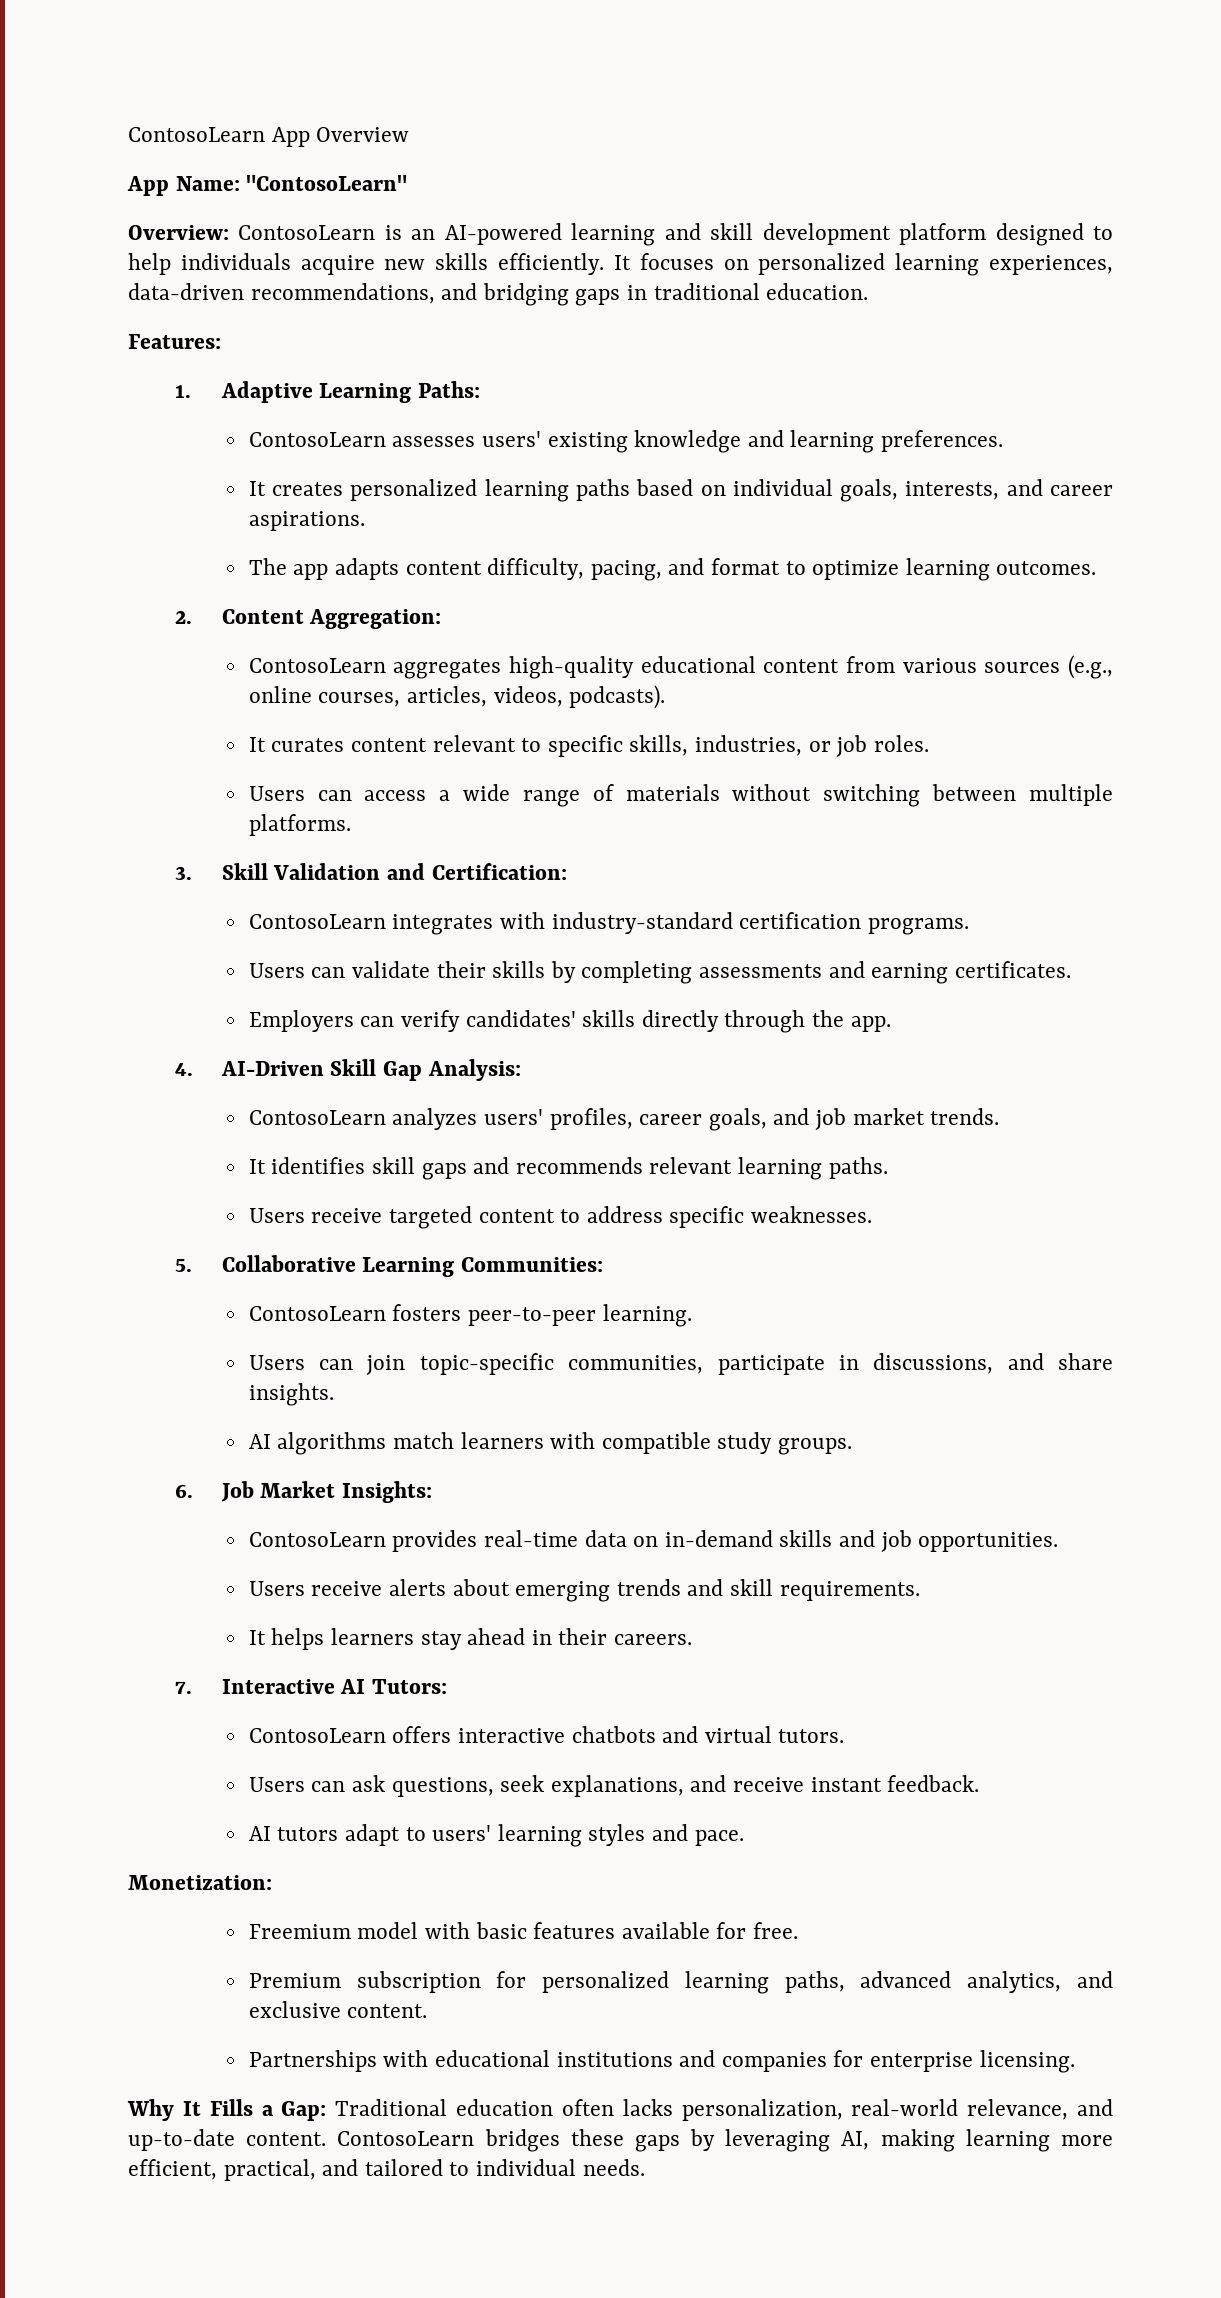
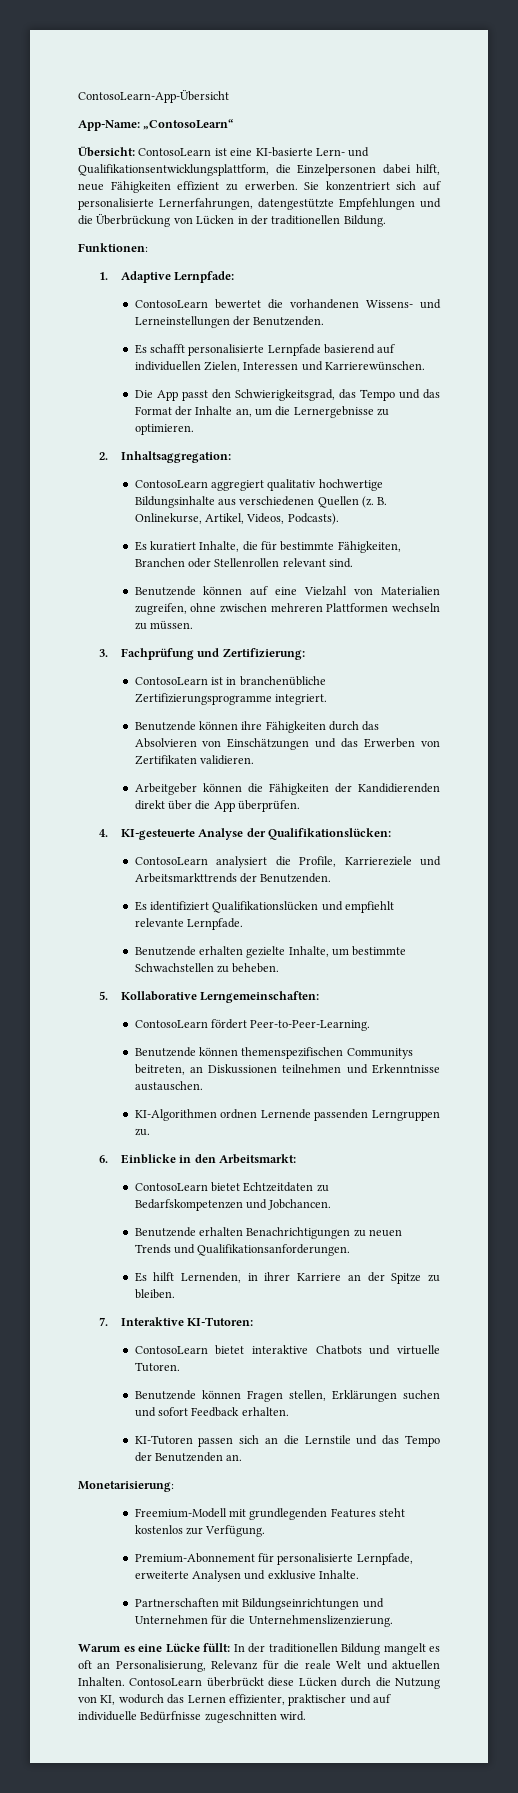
[128,127,410,147] [127,175,408,196] [128,223,1114,246] [128,253,1114,276] [128,283,869,306] [128,334,221,349] ContosoLearn App Overview // App Name: "ContosoLearn" // Overview: ContosoLearn is an AI-powered learning and skill development platform designed to help individuals acquire new skills efficiently. It focuses on personalized learning experiences, data-driven recommendations, and bridging gaps in traditional education. // Features: -> [78,90,229,103] [78,119,235,131] [78,146,370,157] [78,164,440,176] [78,181,441,193] [78,198,441,210] [78,214,386,227] [78,243,148,252] ContosoLearn-App-Übersicht // App-Name: „ContosoLearn“ // Übersicht: ContosoLearn ist eine KI-basierte Lern- und Qualifikationsentwicklungsplattform, die Einzelpersonen dabei hilft, neue Fähigkeiten effizient zu erwerben. Sie konzentriert sich auf personalisierte Lernerfahrungen, datengestützte Empfehlungen und die Überbrückung von Lücken in der traditionellen Bildung. // Funktionen:
[319,381,480,403] [248,430,1004,453] [248,479,1114,502] [248,511,365,531] [248,558,1097,581] Learning Paths: // ContosoLearn assesses users' existing knowledge and learning preferences. // It creates personalized learning paths based on individual goals, interests, and career aspirations. // The app adapts content difficulty, pacing, and format to optimize learning outcomes. -> [174,271,235,283] [134,299,441,309] [134,316,325,328] [134,344,396,356] [134,361,426,372] [134,389,441,401] [134,406,390,418] [134,424,194,435] Lernpfade: // ContosoLearn bewertet die vorhandenen Wissens- und Lerneinstellungen der Benutzenden. // Es schafft personalisierte Lernpfade basierend auf individuellen Zielen, Interessen und Karrierewünschen. // Die App passt den Schwierigkeitsgrad, das Tempo und das Format der Inhalte an, um die Lernergebnisse zu optimieren.
[221,609,442,629] [248,655,1113,679] [248,685,666,709] [248,735,929,757] [248,784,1113,807] [248,814,351,836] [174,863,567,880] [248,912,969,935] [248,961,1071,984] [248,1010,891,1033] [174,1059,521,1081] [248,1108,1000,1131] [248,1157,888,1180] [248,1206,873,1229] [174,1255,603,1277] [248,1304,692,1327] [248,1353,1113,1375] [248,1383,334,1406] [248,1432,853,1455] [174,1481,432,1503] [248,1530,1059,1552] [248,1579,920,1602] [248,1628,693,1650] [174,1679,447,1694] [248,1726,845,1743] [248,1775,980,1797] [248,1824,744,1847] [128,1875,272,1890] [248,1922,799,1939] [248,1971,1113,1994] [248,2001,428,2018] [248,2050,1075,2073] [127,2099,1113,2121] [128,2129,1113,2152] [128,2159,645,2181] Content Aggregation: // ContosoLearn aggregates high-quality educational content from various sources (e.g., online courses, articles, videos, podcasts). // It curates content relevant to specific skills, industries, or job roles. // Users can access a wide range of materials without switching between multiple platforms. // 3. Skill Validation and Certification: // ContosoLearn integrates with industry-standard certification programs. // Users can validate their skills by completing assessments and earning certificates. // Employers can verify candidates' skills directly through the app. // 4. AI-Driven Skill Gap Analysis: // ContosoLearn analyzes users' profiles, career goals, and job market trends. // It identifies skill gaps and recommends relevant learning paths. // Users receive targeted content to address specific weaknesses. // 5. Collaborative Learning Communities: // ContosoLearn fosters peer-to-peer learning. // Users can join topic-specific communities, participate in discussions, and share insights. // AI algorithms match learners with compatible study groups. // 6. Job Market Insights: // ContosoLearn provides real-time data on in-demand skills and job opportunities. // Users receive alerts about emerging trends and skill requirements. // It helps learners stay ahead in their careers. // 7. Interactive AI Tutors: // ContosoLearn offers interactive chatbots and virtual tutors. // Users can ask questions, seek explanations, and receive instant feedback. // AI tutors adapt to users' learning styles and pace. // Monetization: // Freemium model with basic features available for free. // Premium subscription for personalized learning paths, advanced analytics, and exclusive content. // Partnerships with educational institutions and companies for enterprise licensing. // Why It Fills a Gap: Traditional education often lacks personalization, real-world relevance, and up-to-date content. ContosoLearn bridges these gaps by leveraging AI, making learning more efficient, practical, and tailored to individual needs. -> [120,451,231,463] [134,479,383,491] [134,496,388,508] [134,513,339,525] [134,541,401,553] [134,558,354,568] [134,586,440,596] [134,603,440,615] [134,620,193,630] [99,648,305,660] [134,676,326,686] [134,693,327,705] [134,721,380,733] [134,738,440,750] [134,755,254,765] [134,783,440,795] [134,800,301,812] [99,828,391,840] [134,856,441,868] [134,873,332,883] [134,901,395,913] [134,918,243,930] [134,946,407,958] [134,963,280,973] [99,991,320,1003] [134,1019,371,1031] [134,1047,413,1059] [134,1064,440,1075] [134,1081,203,1091] [134,1109,440,1121] [134,1128,150,1136] [99,1154,296,1164] [134,1182,329,1192] [134,1199,332,1211] [134,1227,403,1239] [134,1244,351,1256] [134,1272,440,1284] [134,1289,175,1299] [99,1317,254,1326] [134,1345,440,1355] [134,1362,180,1372] [134,1390,440,1402] [134,1407,289,1417] [134,1435,440,1447] [134,1452,243,1462] [78,1481,174,1492] [134,1508,406,1520] [134,1525,266,1537] [134,1553,413,1565] [134,1570,360,1582] [134,1598,384,1610] [134,1615,393,1627] [78,1643,440,1655] [78,1660,441,1672] [78,1677,440,1689] [78,1694,391,1706] [78,1711,307,1723] Inhaltsaggregation: // ContosoLearn aggregiert qualitativ hochwertige Bildungsinhalte aus verschiedenen Quellen (z. B. Onlinekurse, Artikel, Videos, Podcasts). // Es kuratiert Inhalte, die für bestimmte Fähigkeiten, Branchen oder Stellenrollen relevant sind. // Benutzende können auf eine Vielzahl von Materialien zugreifen, ohne zwischen mehreren Plattformen wechseln zu müssen. // 3. Fachprüfung und Zertifizierung: // ContosoLearn ist in branchenübliche Zertifizierungsprogramme integriert. // Benutzende können ihre Fähigkeiten durch das Absolvieren von Einschätzungen und das Erwerben von Zertifikaten validieren. // Arbeitgeber können die Fähigkeiten der Kandidierenden direkt über die App überprüfen. // 4. KI-gesteuerte Analyse der Qualifikationslücken: // ContosoLearn analysiert die Profile, Karriereziele und Arbeitsmarkttrends der Benutzenden. // Es identifiziert Qualifikationslücken und empfiehlt relevante Lernpfade. // Benutzende erhalten gezielte Inhalte, um bestimmte Schwachstellen zu beheben. // 5. Kollaborative Lerngemeinschaften: // ContosoLearn fördert Peer-to-Peer-Learning. // Benutzende können themenspezifischen Communitys beitreten, an Diskussionen teilnehmen und Erkenntnisse austauschen. // KI-Algorithmen ordnen Lernende passenden Lerngruppen zu. // 6. Einblicke in den Arbeitsmarkt: // ContosoLearn bietet Echtzeitdaten zu Bedarfskompetenzen und Jobchancen. // Benutzende erhalten Benachrichtigungen zu neuen Trends und Qualifikationsanforderungen. // Es hilft Lernenden, in ihrer Karriere an der Spitze zu bleiben. // 7. Interaktive KI-Tutoren: // ContosoLearn bietet interaktive Chatbots und virtuelle Tutoren. // Benutzende können Fragen stellen, Erklärungen suchen und sofort Feedback erhalten. // KI-Tutoren passen sich an die Lernstile und das Tempo der Benutzenden an. // Monetarisierung: // Freemium-Modell mit grundlegenden Features steht kostenlos zur Verfügung. // Premium-Abonnement für personalisierte Lernpfade, erweiterte Analysen und exklusive Inhalte. // Partnerschaften mit Bildungseinrichtungen und Unternehmen für die Unternehmenslizenzierung. // Warum es eine Lücke füllt: In der traditionellen Bildung mangelt es oft an Personalisierung, Relevanz für die reale Welt und aktuellen Inhalten. ContosoLearn überbrückt diese Lücken durch die Nutzung von KI, wodurch das Lernen effizienter, praktischer und auf individuelle Bedürfnisse zugeschnitten wird.

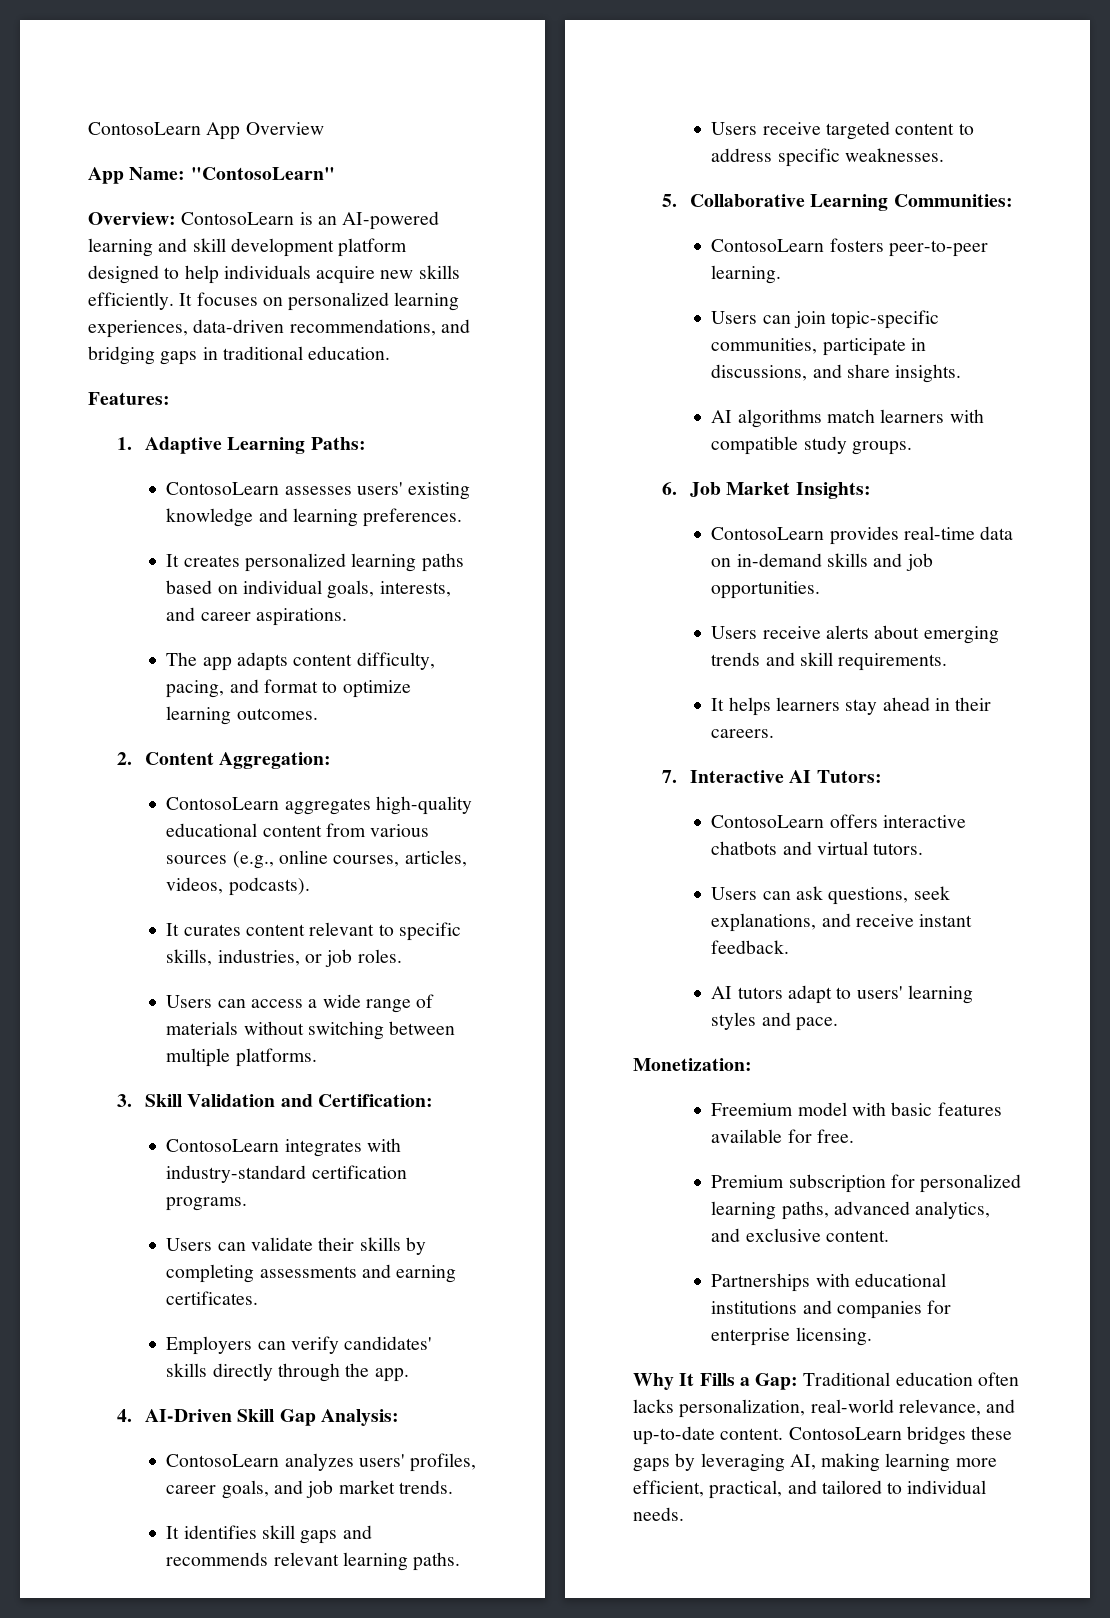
[78,90,229,103] [78,119,235,131] [78,146,370,157] [78,164,440,176] [78,181,441,193] [78,198,441,210] [78,214,386,227] [78,243,148,252] ContosoLearn-App-Übersicht // App-Name: „ContosoLearn“ // Übersicht: ContosoLearn ist eine KI-basierte Lern- und Qualifikationsentwicklungsplattform, die Einzelpersonen dabei hilft, neue Fähigkeiten effizient zu erwerben. Sie konzentriert sich auf personalisierte Lernerfahrungen, datengestützte Empfehlungen und die Überbrückung von Lücken in der traditionellen Bildung. // Funktionen: -> [88,122,324,140] [88,167,335,184] [88,211,440,230] [88,238,408,257] [88,265,460,284] [88,292,460,311] [88,319,470,338] [88,346,391,365] [88,392,170,405] ContosoLearn App Overview // App Name: "ContosoLearn" // Overview: ContosoLearn is an AI-powered learning and skill development platform designed to help individuals acquire new skills efficiently. It focuses on personalized learning experiences, data-driven recommendations, and bridging gaps in traditional education. // Features:
[174,271,235,283] [134,299,441,309] [134,316,325,328] [134,344,396,356] [134,361,426,372] [134,389,441,401] [134,406,390,418] [134,424,194,435] Lernpfade: // ContosoLearn bewertet die vorhandenen Wissens- und Lerneinstellungen der Benutzenden. // Es schafft personalisierte Lernpfade basierend auf individuellen Zielen, Interessen und Karrierewünschen. // Die App passt den Schwierigkeitsgrad, das Tempo und das Format der Inhalte an, um die Lernergebnisse zu optimieren. -> [227,437,366,454] [166,482,471,500] [166,508,463,527] [166,553,464,572] [166,580,451,599] [166,607,347,626] [166,652,435,671] [166,679,411,698] [166,706,318,725] Learning Paths: // ContosoLearn assesses users' existing knowledge and learning preferences. // It creates personalized learning paths based on individual goals, interests, and career aspirations. // The app adapts content difficulty, pacing, and format to optimize learning outcomes.
[120,451,231,463] [134,479,383,491] [134,496,388,508] [134,513,339,525] [134,541,401,553] [134,558,354,568] [134,586,440,596] [134,603,440,615] [134,620,193,630] [99,648,305,660] [134,676,326,686] [134,693,327,705] [134,721,380,733] [134,738,440,750] [134,755,254,765] [134,783,440,795] [134,800,301,812] [99,828,391,840] [134,856,441,868] [134,873,332,883] [134,901,395,913] [134,918,243,930] [134,946,407,958] [134,963,280,973] [99,991,320,1003] [134,1019,371,1031] [134,1047,413,1059] [134,1064,440,1075] [134,1081,203,1091] [134,1109,440,1121] [134,1128,150,1136] [99,1154,296,1164] [134,1182,329,1192] [134,1199,332,1211] [134,1227,403,1239] [134,1244,351,1256] [134,1272,440,1284] [134,1289,175,1299] [99,1317,254,1326] [134,1345,440,1355] [134,1362,180,1372] [134,1390,440,1402] [134,1407,289,1417] [134,1435,440,1447] [134,1452,243,1462] [78,1481,174,1492] [134,1508,406,1520] [134,1525,266,1537] [134,1553,413,1565] [134,1570,360,1582] [134,1598,384,1610] [134,1615,393,1627] [78,1643,440,1655] [78,1660,441,1672] [78,1677,440,1689] [78,1694,391,1706] [78,1711,307,1723] Inhaltsaggregation: // ContosoLearn aggregiert qualitativ hochwertige Bildungsinhalte aus verschiedenen Quellen (z. B. Onlinekurse, Artikel, Videos, Podcasts). // Es kuratiert Inhalte, die für bestimmte Fähigkeiten, Branchen oder Stellenrollen relevant sind. // Benutzende können auf eine Vielzahl von Materialien zugreifen, ohne zwischen mehreren Plattformen wechseln zu müssen. // 3. Fachprüfung und Zertifizierung: // ContosoLearn ist in branchenübliche Zertifizierungsprogramme integriert. // Benutzende können ihre Fähigkeiten durch das Absolvieren von Einschätzungen und das Erwerben von Zertifikaten validieren. // Arbeitgeber können die Fähigkeiten der Kandidierenden direkt über die App überprüfen. // 4. KI-gesteuerte Analyse der Qualifikationslücken: // ContosoLearn analysiert die Profile, Karriereziele und Arbeitsmarkttrends der Benutzenden. // Es identifiziert Qualifikationslücken und empfiehlt relevante Lernpfade. // Benutzende erhalten gezielte Inhalte, um bestimmte Schwachstellen zu beheben. // 5. Kollaborative Lerngemeinschaften: // ContosoLearn fördert Peer-to-Peer-Learning. // Benutzende können themenspezifischen Communitys beitreten, an Diskussionen teilnehmen und Erkenntnisse austauschen. // KI-Algorithmen ordnen Lernende passenden Lerngruppen zu. // 6. Einblicke in den Arbeitsmarkt: // ContosoLearn bietet Echtzeitdaten zu Bedarfskompetenzen und Jobchancen. // Benutzende erhalten Benachrichtigungen zu neuen Trends und Qualifikationsanforderungen. // Es hilft Lernenden, in ihrer Karriere an der Spitze zu bleiben. // 7. Interaktive KI-Tutoren: // ContosoLearn bietet interaktive Chatbots und virtuelle Tutoren. // Benutzende können Fragen stellen, Erklärungen suchen und sofort Feedback erhalten. // KI-Tutoren passen sich an die Lernstile und das Tempo der Benutzenden an. // Monetarisierung: // Freemium-Modell mit grundlegenden Features steht kostenlos zur Verfügung. // Premium-Abonnement für personalisierte Lernpfade, erweiterte Analysen und exklusive Inhalte. // Partnerschaften mit Bildungseinrichtungen und Unternehmen für die Unternehmenslizenzierung. // Warum es eine Lücke füllt: In der traditionellen Bildung mangelt es oft an Personalisierung, Relevanz für die reale Welt und aktuellen Inhalten. ContosoLearn überbrückt diese Lücken durch die Nutzung von KI, wodurch das Lernen effizienter, praktischer und auf individuelle Bedürfnisse zugeschnitten wird. -> [144,752,332,769] [166,796,472,815] [166,823,430,837] [166,850,467,869] [166,877,310,896] [166,922,461,941] [166,949,402,967] [166,994,435,1013] [166,1021,456,1040] [166,1048,317,1067] [116,1094,433,1107] [166,1138,401,1157] [166,1165,407,1183] [166,1197,248,1211] [166,1237,426,1255] [166,1264,457,1283] [166,1291,259,1305] [166,1336,433,1355] [166,1363,409,1382] [116,1409,399,1426] [166,1453,477,1472] [166,1480,453,1499] [166,1525,372,1544] [166,1552,461,1571] [711,121,974,140] [711,148,944,167] [661,194,1013,211] [711,238,988,257] [711,265,782,284] [711,310,940,329] [711,338,926,356] [711,364,962,383] [711,409,984,428] [711,436,912,455] [661,482,871,499] [711,526,1014,545] [711,553,933,571] [711,581,821,599] [711,625,999,644] [711,652,948,671] [711,697,992,716] [711,729,775,738] [661,770,882,783] [711,814,966,828] [711,841,924,855] [711,886,950,905] [711,913,973,932] [711,940,790,954] [711,985,973,1004] [711,1012,838,1031] [633,1058,752,1071] [711,1102,1002,1116] [711,1129,854,1143] [711,1174,1022,1193] [711,1201,991,1220] [711,1228,889,1242] [711,1273,946,1292] [711,1300,952,1319] [711,1327,872,1346] [633,1372,1019,1390] [633,1399,1016,1418] [633,1426,1013,1445] [633,1453,997,1472] [633,1480,987,1499] [633,1507,684,1521] Content Aggregation: // ContosoLearn aggregates high-quality educational content from various sources (e.g., online courses, articles, videos, podcasts). // It curates content relevant to specific skills, industries, or job roles. // Users can access a wide range of materials without switching between multiple platforms. // 3. Skill Validation and Certification: // ContosoLearn integrates with industry-standard certification programs. // Users can validate their skills by completing assessments and earning certificates. // Employers can verify candidates' skills directly through the app. // 4. AI-Driven Skill Gap Analysis: // ContosoLearn analyzes users' profiles, career goals, and job market trends. // It identifies skill gaps and recommends relevant learning paths. // Users receive targeted content to address specific weaknesses. // 5. Collaborative Learning Communities: // ContosoLearn fosters peer-to-peer learning. // Users can join topic-specific communities, participate in discussions, and share insights. // AI algorithms match learners with compatible study groups. // 6. Job Market Insights: // ContosoLearn provides real-time data on in-demand skills and job opportunities. // Users receive alerts about emerging trends and skill requirements. // It helps learners stay ahead in their careers. // 7. Interactive AI Tutors: // ContosoLearn offers interactive chatbots and virtual tutors. // Users can ask questions, seek explanations, and receive instant feedback. // AI tutors adapt to users' learning styles and pace. // Monetization: // Freemium model with basic features available for free. // Premium subscription for personalized learning paths, advanced analytics, and exclusive content. // Partnerships with educational institutions and companies for enterprise licensing. // Why It Fills a Gap: Traditional education often lacks personalization, real-world relevance, and up-to-date content. ContosoLearn bridges these gaps by leveraging AI, making learning more efficient, practical, and tailored to individual needs.

